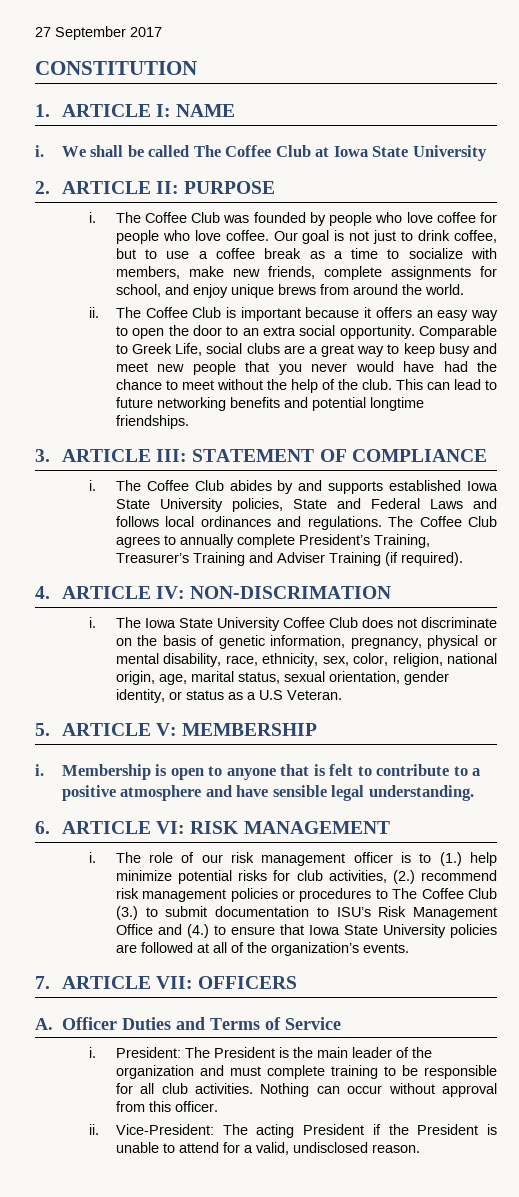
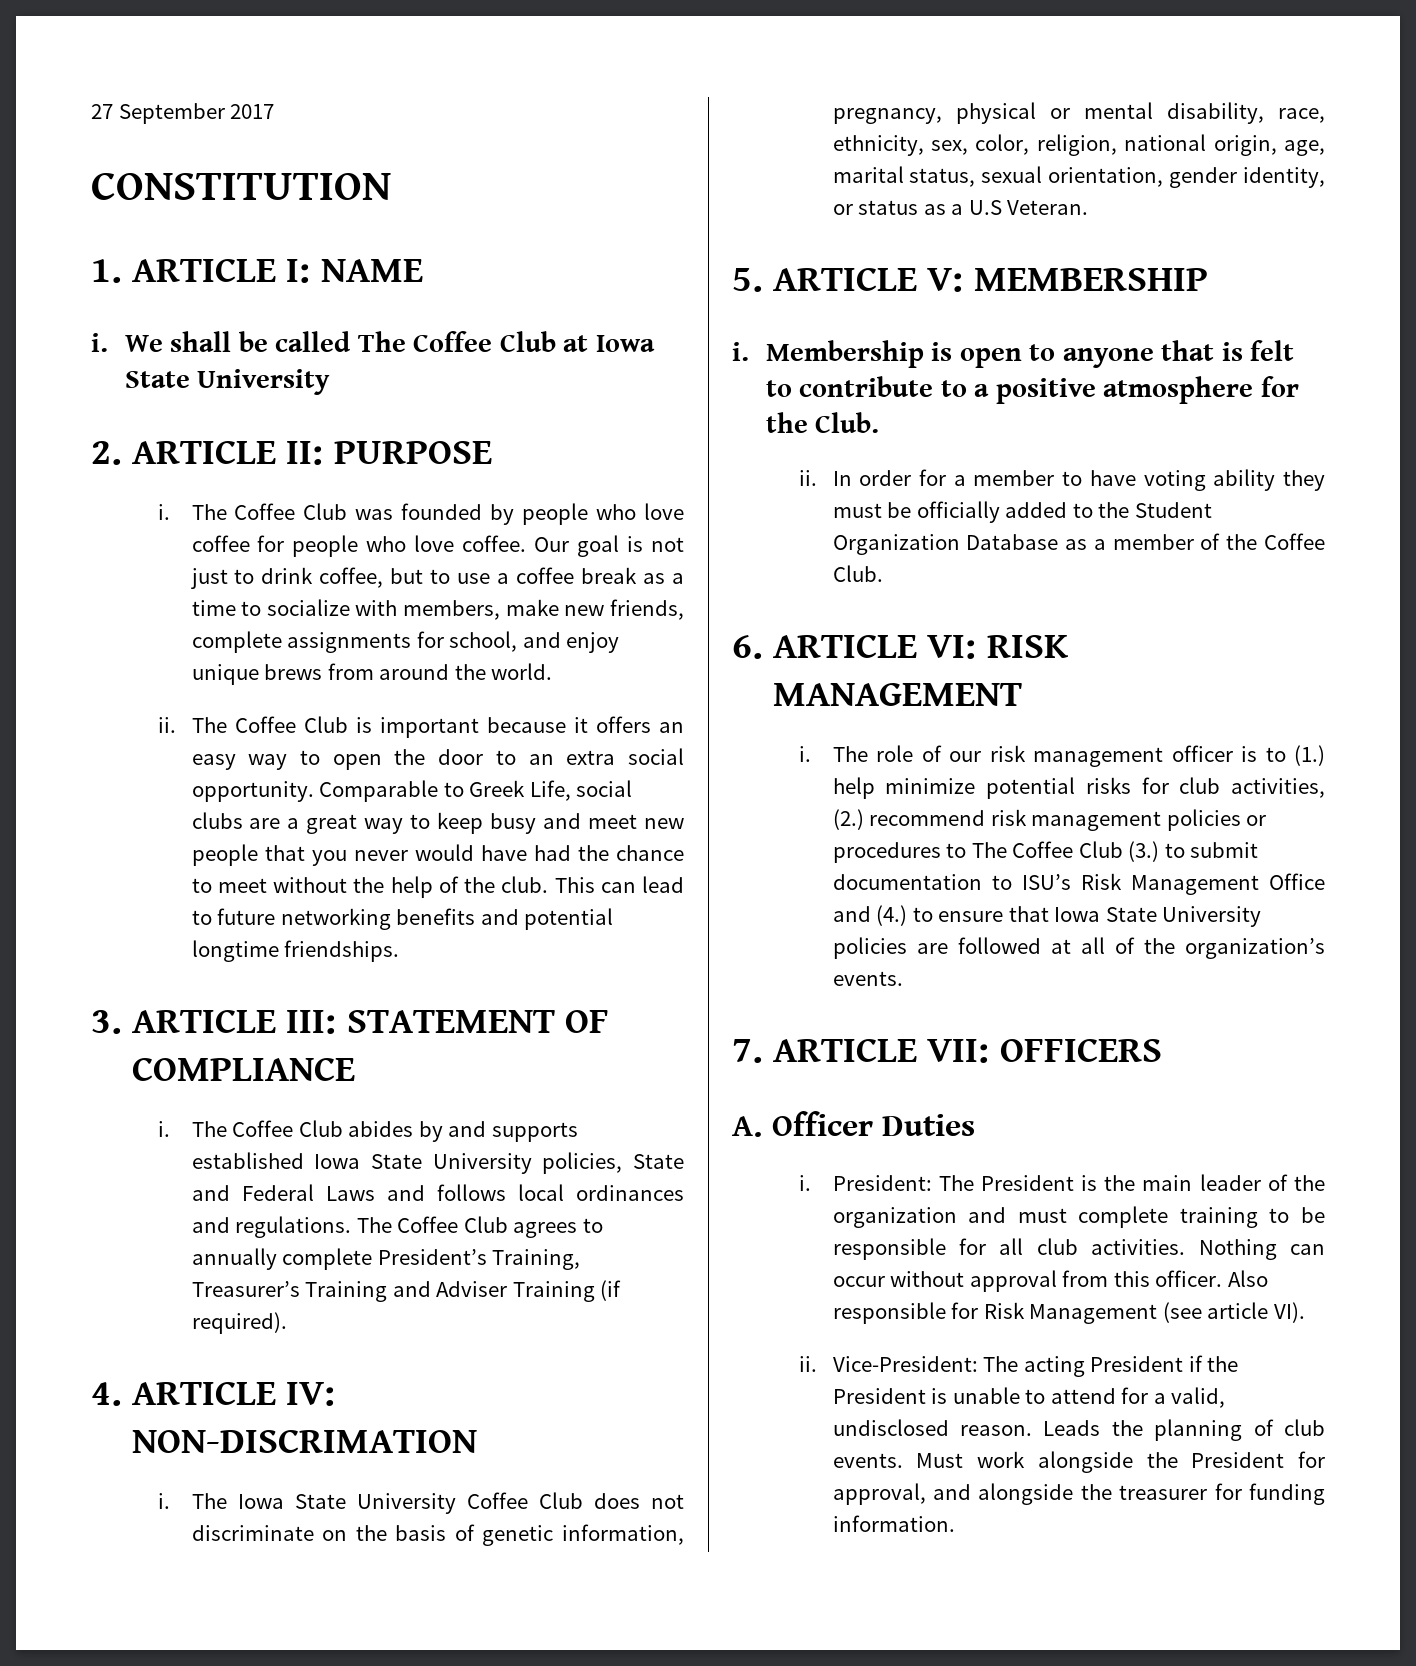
[205,785,474,801] and have sensible legal understanding. -> [1260,376,1299,397] [765,412,880,433] [799,469,1325,491] [832,501,1212,523] [832,533,1325,555] [832,565,883,582] for the Club. // ii. In order for a member to have voting ability they must be officially added to the Student Organization Database as a member of the Coffee Club.
[175,1017,341,1030] and Terms of Service -> (976, 1125) none
(218, 1106) none -> [1227,1270,1268,1287] [832,1302,1305,1324] Also responsible for Risk Management (see article VI).
(420, 1148) none -> [1043,1419,1325,1441] [832,1451,1325,1473] [832,1483,1325,1505] [832,1515,955,1532] Leads the planning of club events. Must work alongside the President for approval, and alongside the treasurer for funding information.

